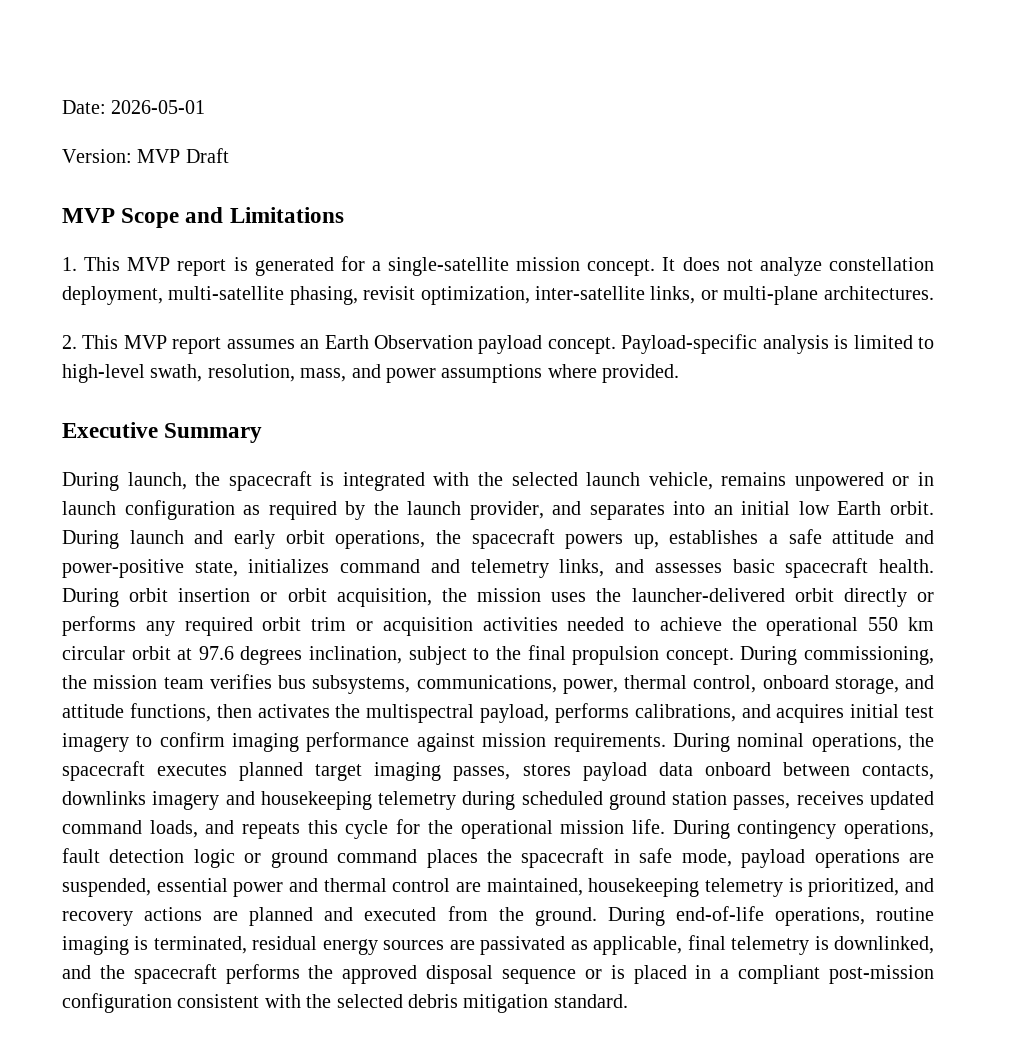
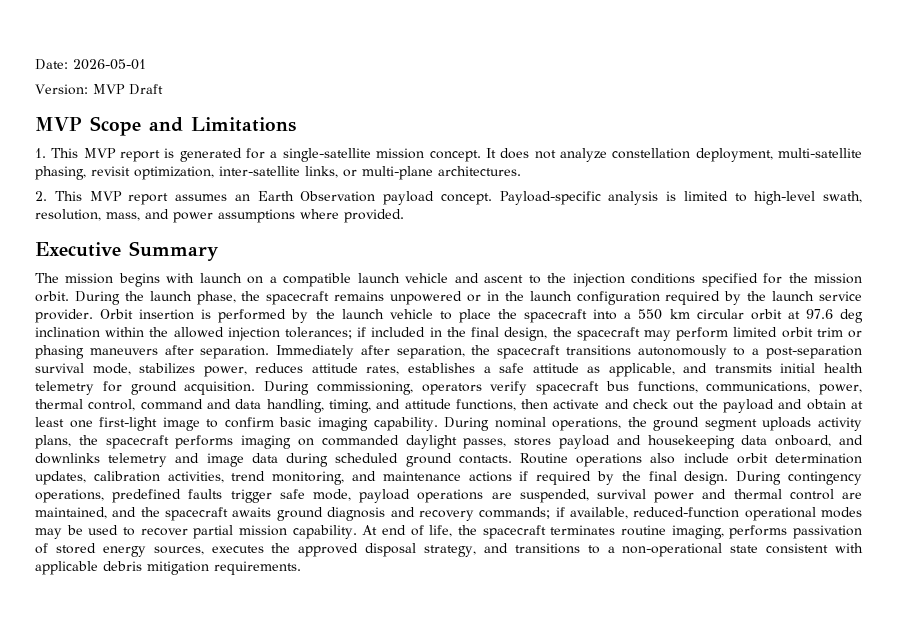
[62,471,713,491] During launch, the spacecraft is integrated with the selected launch vehicle, -> [35,273,863,287] [35,291,330,305] The mission begins with launch on a compatible launch vehicle and ascent to the injection conditions specified for the mission orbit. During the launch phase, the spacecraft
(934, 479) none -> [504,291,524,301] the
[243,505,261,515] as -> (660, 298) none
[469,501,934,520] [62,529,934,549] [62,558,935,578] [62,588,935,607] [62,616,859,636] provider, and separates into an initial low Earth orbit. During launch and early orbit operations, the spacecraft powers up, establishes a safe attitude and power-positive state, initializes command and telemetry links, and assesses basic spacecraft health. During orbit insertion or orbit acquisition, the mission uses the launcher-delivered orbit directly or performs any required orbit trim or acquisition activities needed to achieve the operational -> [819,291,863,301] [35,309,632,323] service provider. Orbit insertion is performed by the launch vehicle to place the spacecraft into a
[240,645,934,665] [62,674,934,694] [62,703,935,723] [62,732,934,752] [62,761,934,781] [62,791,934,810] [62,819,934,839] [62,848,630,868] degrees inclination, subject to the final propulsion concept. During commissioning, the mission team verifies bus subsystems, communications, power, thermal control, onboard storage, and attitude functions, then activates the multispectral payload, performs calibrations, and acquires initial test imagery to confirm imaging performance against mission requirements. During nominal operations, the spacecraft executes planned target imaging passes, stores payload data onboard between contacts, downlinks imagery and housekeeping telemetry during scheduled ground station passes, receives updated command loads, and repeats this cycle for the operational mission life. During contingency operations, fault detection logic or ground command places the spacecraft in -> [839,309,863,323] [35,327,863,341] [35,345,862,359] [35,363,863,377] [35,381,862,395] [35,399,863,413] [35,417,862,431] [35,435,863,449] [35,453,862,467] [35,471,862,485] [35,489,272,503] deg inclination within the allowed injection tolerances; if included in the final design, the spacecraft may perform limited orbit trim or phasing maneuvers after separation. Immediately after separation, the spacecraft transitions autonomously to a post-separation survival mode, stabilizes power, reduces attitude rates, establishes a safe attitude as applicable, and transmits initial health telemetry for ground acquisition. During commissioning, operators verify spacecraft bus functions, communications, power, thermal control, command and data handling, timing, and attitude functions, then activate and check out the payload and obtain at least one first-light image to confirm basic imaging capability. During nominal operations, the ground segment uploads activity plans, the spacecraft performs imaging on commanded daylight passes, stores payload and housekeeping data onboard, and downlinks telemetry and image data during scheduled ground contacts. Routine operations also include orbit determination updates, calibration activities, trend monitoring, and maintenance actions if required by the final design. During contingency operations, predefined faults trigger
[156,878,228,892] essential -> [597,489,646,499] survival
[588,878,934,897] [62,906,934,926] [62,935,934,955] [62,964,935,984] [62,993,403,1013] housekeeping telemetry is prioritized, and recovery actions are planned and executed from the ground. During end-of-life operations, routine imaging is terminated, residual energy sources are passivated as applicable, final telemetry is downlinked, and the spacecraft performs the approved disposal sequence or is placed in a compliant post-mission configuration consistent with the selected -> [112,507,863,521] [35,525,862,539] [35,543,863,557] [35,561,98,575] and the spacecraft awaits ground diagnosis and recovery commands; if available, reduced-function operational modes may be used to recover partial mission capability. At end of life, the spacecraft terminates routine imaging, performs passivation of stored energy sources, executes the approved disposal strategy, and transitions to a non-operational state consistent with applicable
[553,994,628,1008] standard. -> [214,561,301,575] requirements.

